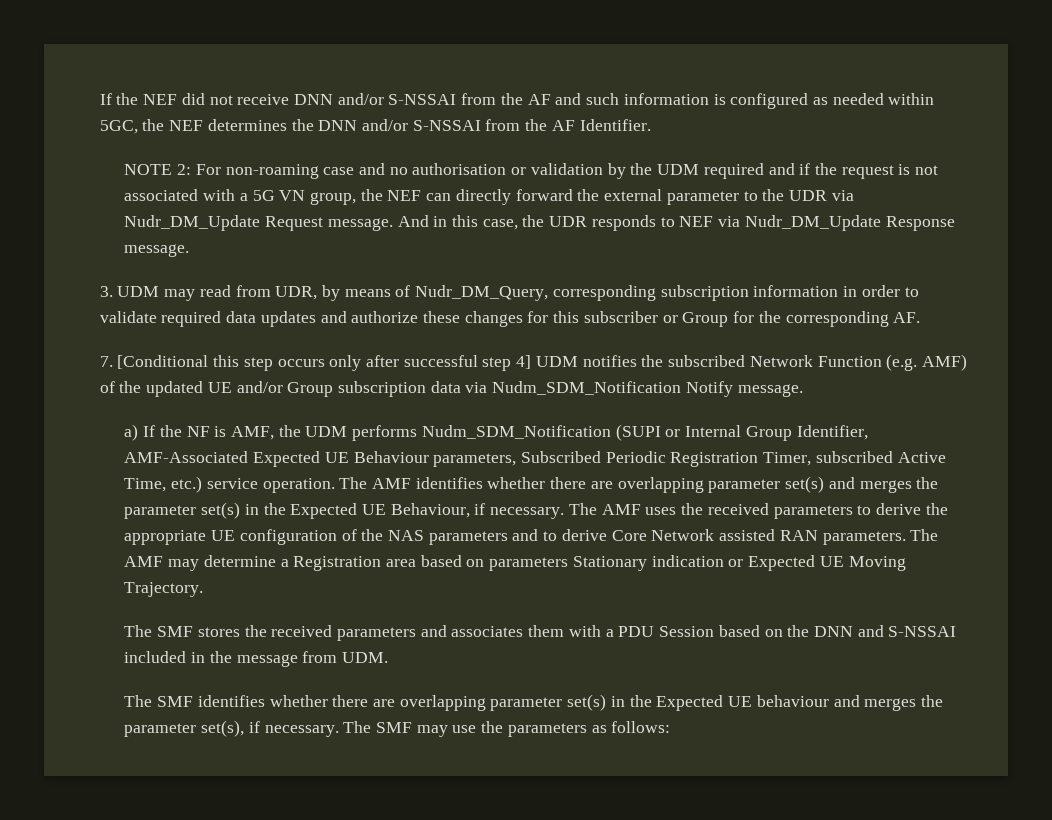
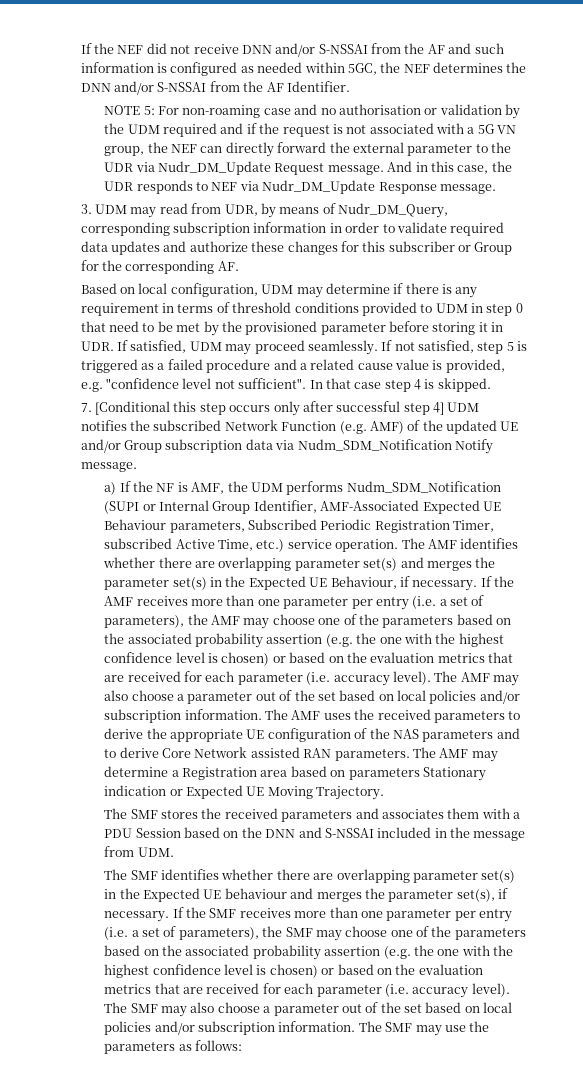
[177,164,192,175] 2: -> [143,106,155,115] 5:
(921, 317) none -> [80,283,478,298] [80,302,523,316] [80,321,504,336] [80,340,528,355] [80,359,505,373] [80,378,491,392] // Based on local configuration, UDM may determine if there is any requirement in terms of threshold conditions provided to UDM in step 0 that need to be met by the provisioned parameter before storing it in UDR. If satisfied, UDM may proceed seamlessly. If not satisfied, step 5 is triggered as a failed procedure and a related cause value is provided, e.g. "confidence level not sufficient". In that case step 4 is skipped.
(565, 513) none -> [480,576,515,587] [104,595,485,610] [104,614,512,629] [104,633,504,648] [104,652,514,666] [104,671,520,686] [104,690,520,704] [104,709,262,723] If the AMF receives more than one parameter per entry (i.e. a set of parameters), the AMF may choose one of the parameters based on the associated probability assertion (e.g. the one with the highest confidence level is chosen) or based on the evaluation metrics that are received for each parameter (i.e. accuracy level). The AMF may also choose a parameter out of the set based on local policies and/or subscription information.
(339, 731) none -> [172,907,513,922] [104,926,526,941] [104,945,514,960] [104,964,483,978] [104,983,510,998] [104,1002,513,1017] [104,1021,356,1035] If the SMF receives more than one parameter per entry (i.e. a set of parameters), the SMF may choose one of the parameters based on the associated probability assertion (e.g. the one with the highest confidence level is chosen) or based on the evaluation metrics that are received for each parameter (i.e. accuracy level). The SMF may also choose a parameter out of the set based on local policies and/or subscription information.

